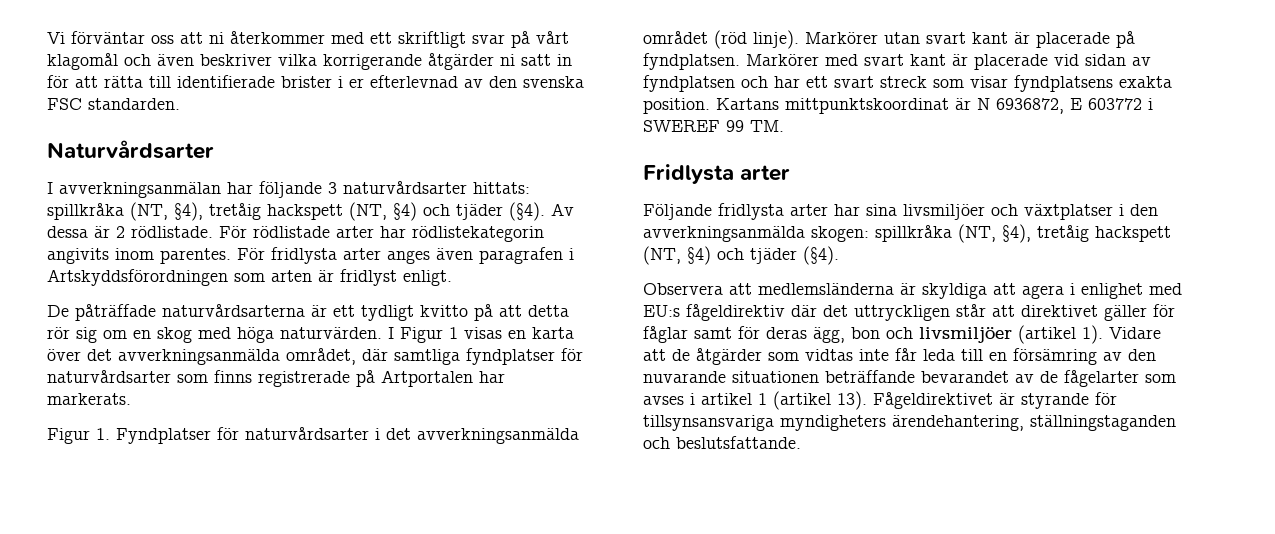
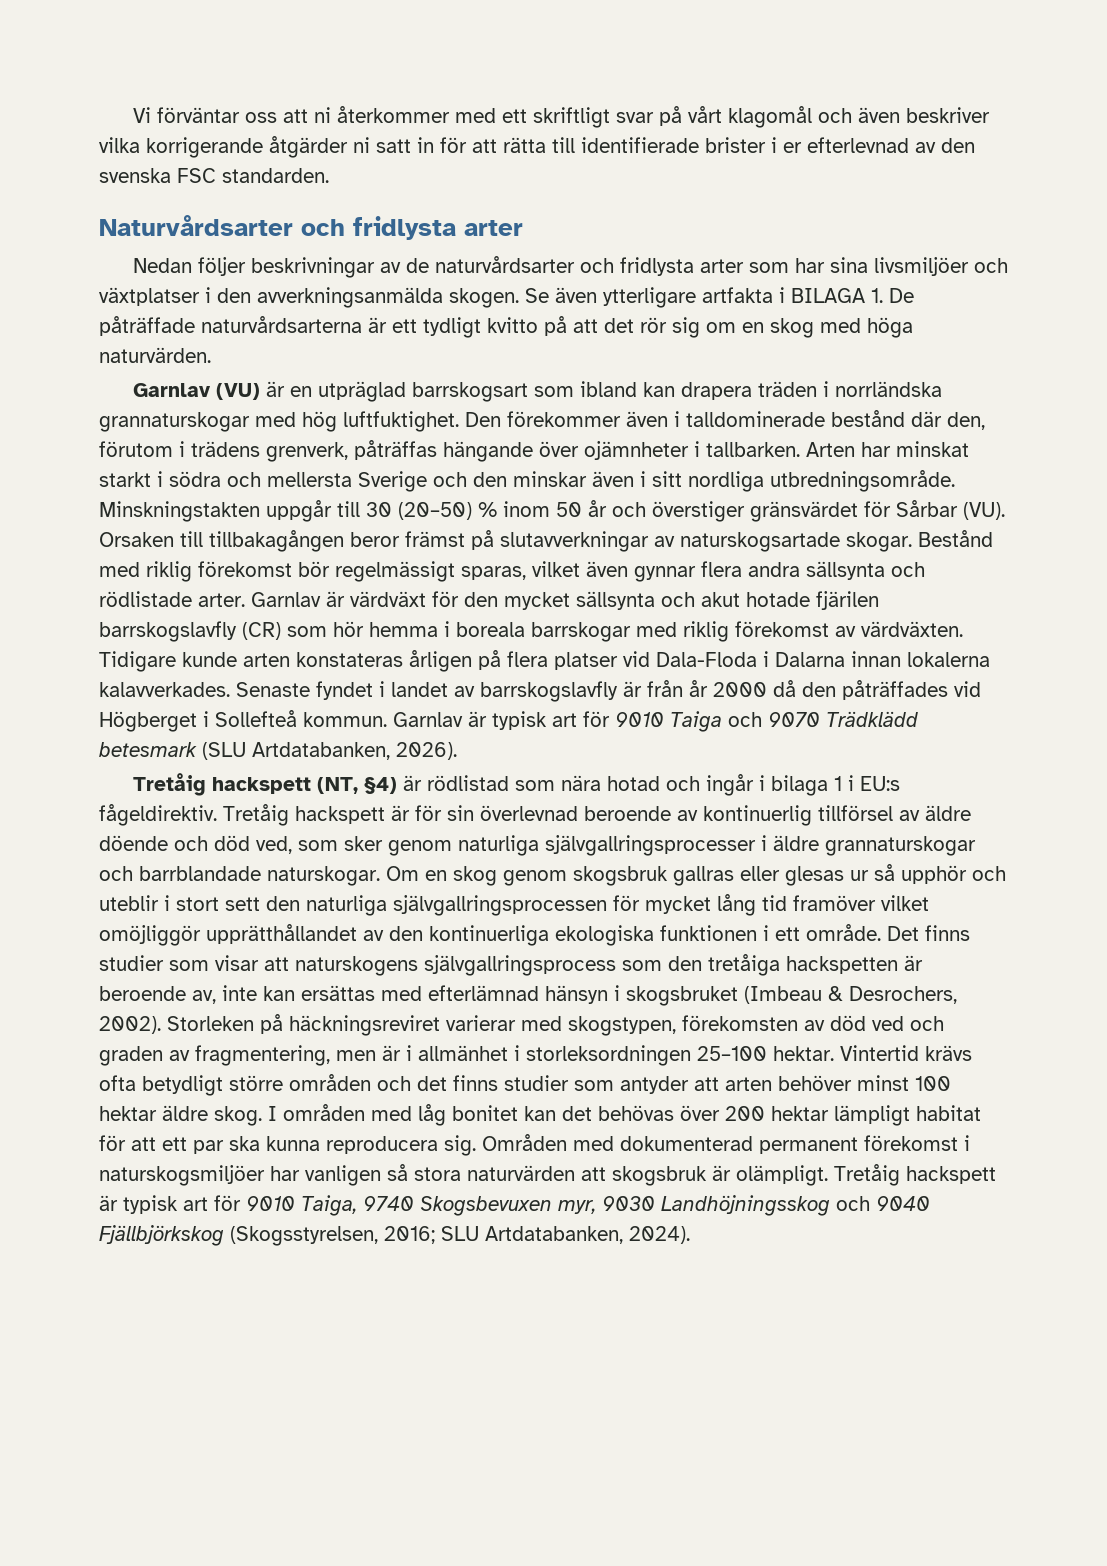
[47,181,530,198] [47,202,574,221] [47,226,544,242] [47,247,574,264] [47,269,452,286] // I avverkningsanmälan har följande 3 naturvårdsarter hittats: spillkråka (NT, §4), tretåig hackspett (NT, §4) och tjäder (§4). Av dessa är 2 rödlistade. För rödlistade arter har rödlistekategorin angivits inom parentes. För fridlysta arter anges även paragrafen i Artskyddsförordningen som arten är fridlyst enligt. // -> [301,216,523,240] [132,256,1008,278] [99,287,883,308] och fridlysta arter // Nedan följer beskrivningar av de naturvårdsarter och fridlysta arter som har sina livsmiljöer och växtplatser i den avverkningsanmälda skogen. Se även ytterligare artfakta i BILAGA 1.
[528,305,569,317] detta -> [604,318,634,333] det
[388,327,574,343] [47,348,583,365] [47,370,505,387] [47,393,131,405] [47,427,579,444] [643,30,1135,49] [643,53,1151,70] [643,75,1172,92] [643,98,1153,114] [643,120,784,132] [643,164,791,184] [643,203,1158,220] [643,224,1171,243] [643,246,839,265] [643,283,1182,299] [643,304,1175,321] [643,325,1161,344] [643,348,1156,365] [643,370,1176,387] [643,391,1117,410] [643,415,1176,431] [643,436,801,449] I Figur 1 visas en karta över det avverkningsanmälda området, där samtliga fyndplatser för naturvårdsarter som finns registrerade på Artportalen har markerats. // Figur 1. Fyndplatser för naturvårdsarter i det avverkningsanmälda området (röd linje). Markörer utan svart kant är placerade på fyndplatsen. Markörer med svart kant är placerade vid sidan av fyndplatsen och har ett svart streck som visar fyndplatsens exakta position. Kartans mittpunktskoordinat är N 6936872, E 603772 i SWEREF 99 TM. // Fridlysta arter // Följande fridlysta arter har sina livsmiljöer och växtplatser i den avverkningsanmälda skogen: spillkråka (NT, §4), tretåig hackspett (NT, §4) och tjäder (§4). // Observera att medlemsländerna är skyldiga att agera i enlighet med EU:s fågeldirektiv där det uttryckligen står att direktivet gäller för fåglar samt för deras ägg, bon och livsmiljöer (artikel 1). Vidare att de åtgärder som vidtas inte får leda till en försämring av den nuvarande situationen beträffande bevarandet av de fågelarter som avses i artikel 1 (artikel 13). Fågeldirektivet är styrande för tillsynsansvariga myndigheters ärendehantering, ställningstaganden och beslutsfattande. -> [132,381,942,402] [99,410,985,432] [99,440,969,462] [99,470,955,492] [99,500,1005,522] [99,530,993,552] [99,561,925,582] [99,591,879,610] [99,621,963,642] [99,650,990,672] [99,680,981,702] [99,710,918,732] [99,742,457,760] [132,773,900,796] [99,804,971,826] [99,835,976,856] [99,864,1006,886] [99,894,929,916] [99,924,970,946] [99,954,923,976] [99,985,957,1006] [99,1014,944,1036] [99,1045,972,1066] [99,1074,951,1096] [99,1104,981,1126] [99,1134,970,1156] [99,1164,996,1186] [99,1195,930,1216] [99,1225,690,1246] // Garnlav (VU) är en utpräglad barrskogsart som ibland kan drapera träden i norrländska grannaturskogar med hög luftfuktighet. Den förekommer även i talldominerade bestånd där den, förutom i trädens grenverk, påträffas hängande över ojämnheter i tallbarken. Arten har minskat starkt i södra och mellersta Sverige och den minskar även i sitt nordliga utbredningsområde. Minskningstakten uppgår till 30 (20–50) % inom 50 år och överstiger gränsvärdet för Sårbar (VU). Orsaken till tillbakagången beror främst på slutavverkningar av naturskogsartade skogar. Bestånd med riklig förekomst bör regelmässigt sparas, vilket även gynnar flera andra sällsynta och rödlistade arter. Garnlav är värdväxt för den mycket sällsynta och akut hotade fjärilen barrskogslavfly (CR) som hör hemma i boreala barrskogar med riklig förekomst av värdväxten. Tidigare kunde arten konstateras årligen på flera platser vid Dala-Floda i Dalarna innan lokalerna kalavverkades. Senaste fyndet i landet av barrskogslavfly är från år 2000 då den påträffades vid Högberget i Sollefteå kommun. Garnlav är typisk art för 9010 Taiga och 9070 Trädklädd betesmark (SLU Artdatabanken, 2026). // Tretåig hackspett (NT, §4) är rödlistad som nära hotad och ingår i bilaga 1 i EU:s fågeldirektiv. Tretåig hackspett är för sin överlevnad beroende av kontinuerlig tillförsel av äldre döende och död ved, som sker genom naturliga självgallringsprocesser i äldre grannaturskogar och barrblandade naturskogar. Om en skog genom skogsbruk gallras eller glesas ur så upphör och uteblir i stort sett den naturliga självgallringsprocessen för mycket lång tid framöver vilket omöjliggör upprätthållandet av den kontinuerliga ekologiska funktionen i ett område. Det finns studier som visar att naturskogens självgallringsprocess som den tretåiga hackspetten är beroende av, inte kan ersättas med efterlämnad hänsyn i skogsbruket (Imbeau & Desrochers, 2002). Storleken på häckningsreviret varierar med skogstypen, förekomsten av död ved och graden av fragmentering, men är i allmänhet i storleksordningen 25–100 hektar. Vintertid krävs ofta betydligt större områden och det finns studier som antyder att arten behöver minst 100 hektar äldre skog. I områden med låg bonitet kan det behövas över 200 hektar lämpligt habitat för att ett par ska kunna reproducera sig. Områden med dokumenterad permanent förekomst i naturskogsmiljöer har vanligen så stora naturvärden att skogsbruk är olämpligt. Tretåig hackspett är typisk art för 9010 Taiga, 9740 Skogsbevuxen myr, 9030 Landhöjningsskog och 9040 Fjällbjörkskog (Skogsstyrelsen, 2016; SLU Artdatabanken, 2024).

